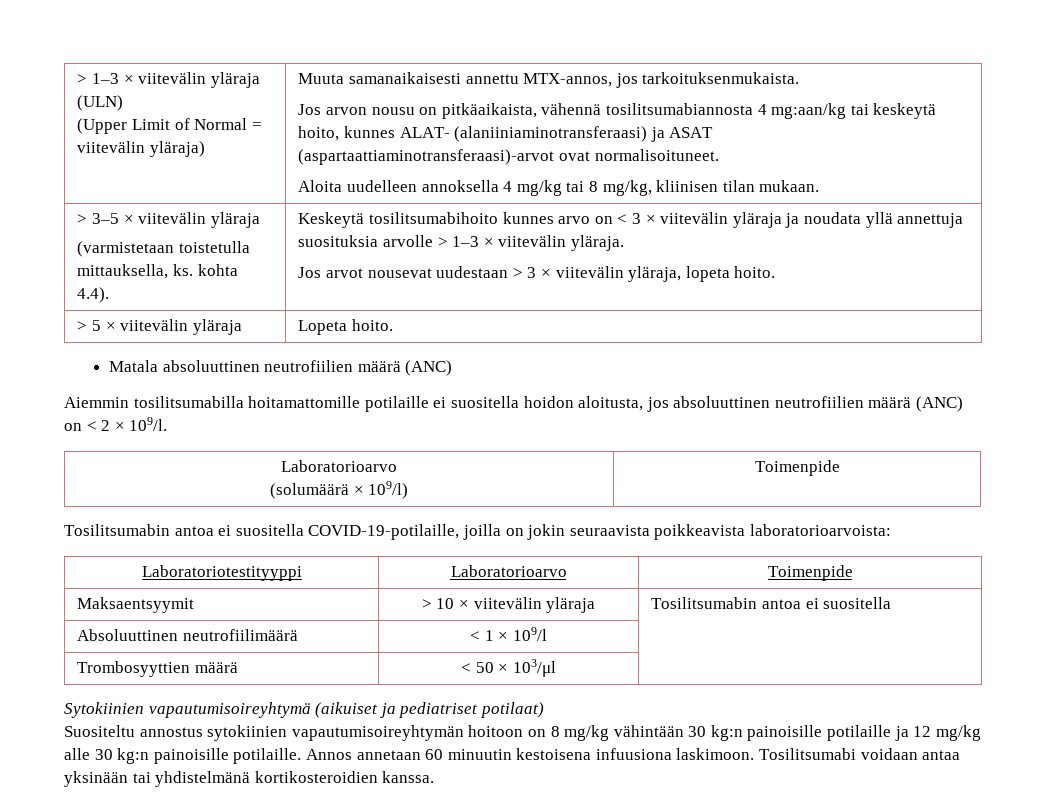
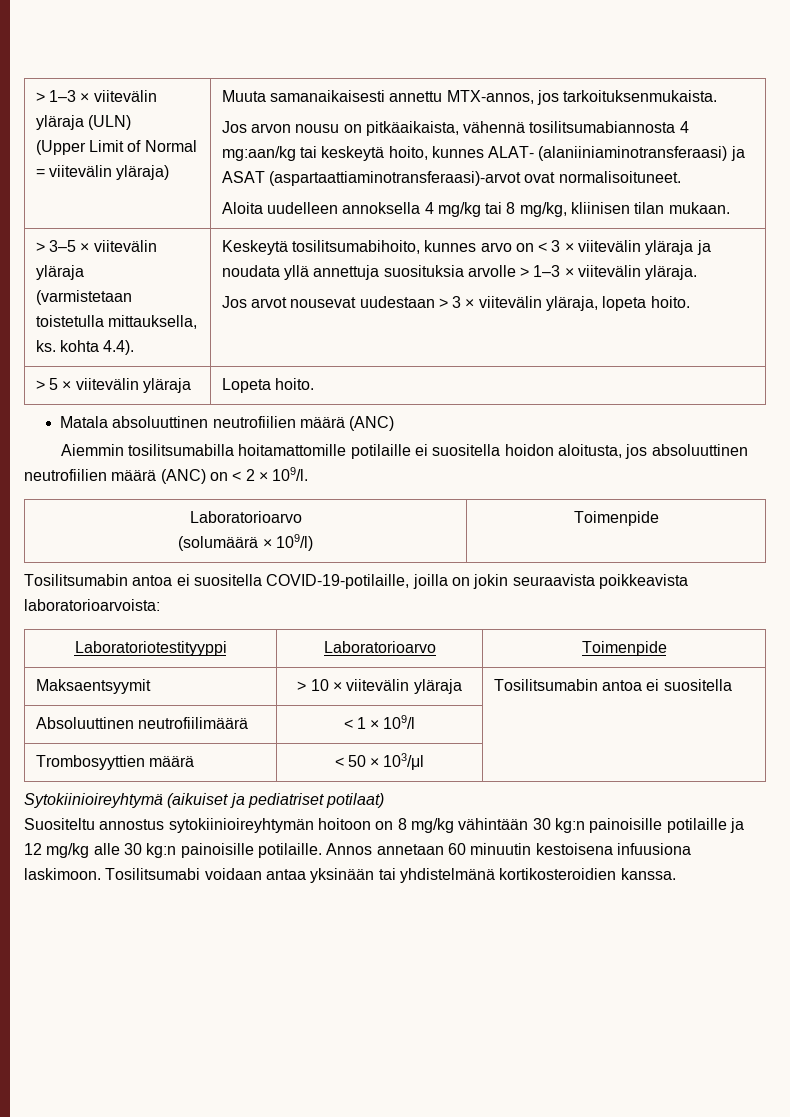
[369,212,499,224] tosilitsumabihoito -> [291,240,420,254] tosilitsumabihoito,
[64,702,311,718] Sytokiinien vapautumisoireyhtymä -> [24,793,163,808] Sytokiinioireyhtymä
[207,725,464,741] sytokiinien vapautumisoireyhtymän -> [168,818,314,833] sytokiinioireyhtymän

